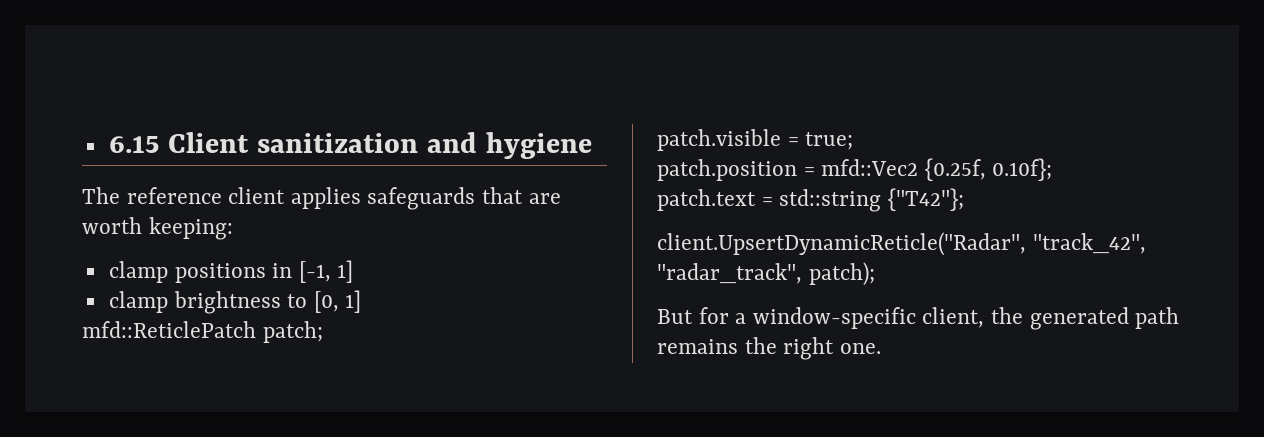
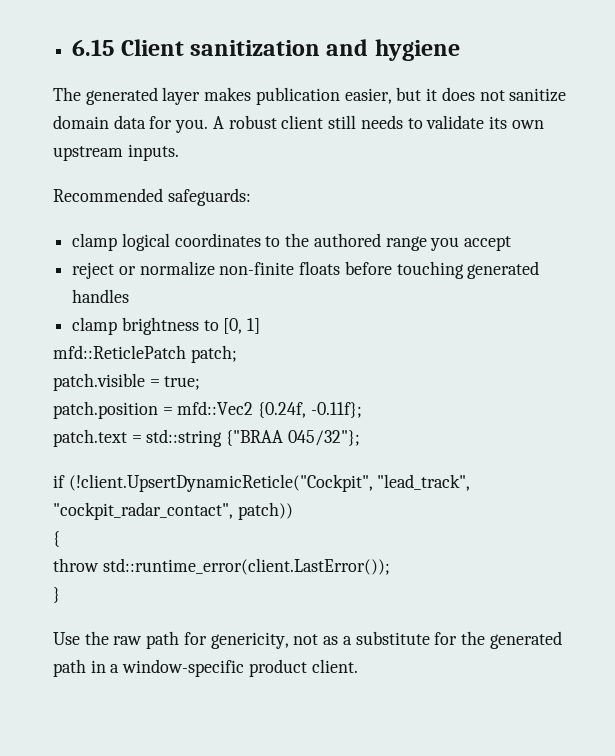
[126,187,561,210] [82,217,233,240] [108,260,354,283] reference client applies safeguards that are worth keeping: // clamp positions in [-1, 1] -> [85,87,567,105] [53,115,544,133] [53,144,179,161] [53,188,251,206] [72,233,512,251] [72,261,540,279] [72,289,130,303] generated layer makes publication easier, but it does not sanitize domain data for you. A robust client still needs to validate its own upstream inputs. // Recommended safeguards: // clamp logical coordinates to the authored range you accept // reject or normalize non-finite floats before touching generated handles
[924,158,1053,181] {0.25f, 0.10f}; -> [258,402,362,418] {0.24f, -0.11f};
[887,188,964,211] [657,232,1146,256] [657,262,875,286] [657,307,1180,330] [657,337,881,360] {"T42"}; // client.UpsertDynamicReticle("Radar", "track_42", "radar_track", patch); // But for a window-specific client, the generated path remains the right one. -> [226,430,360,446] [53,474,471,492] [53,502,293,520] [53,531,60,547] [53,558,390,575] [53,587,60,603] [53,631,562,649] [53,659,358,677] {"BRAA 045/32"}; // if (!client.UpsertDynamicReticle("Cockpit", "lead_track", "cockpit_radar_contact", patch)) // { // throw std::runtime_error(client.LastError()); // } // Use the raw path for genericity, not as a substitute for the generated path in a window-specific product client.

